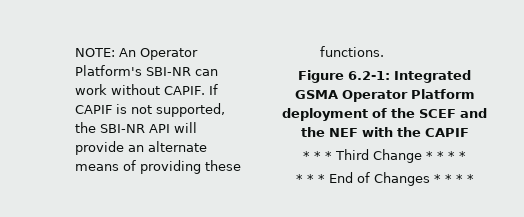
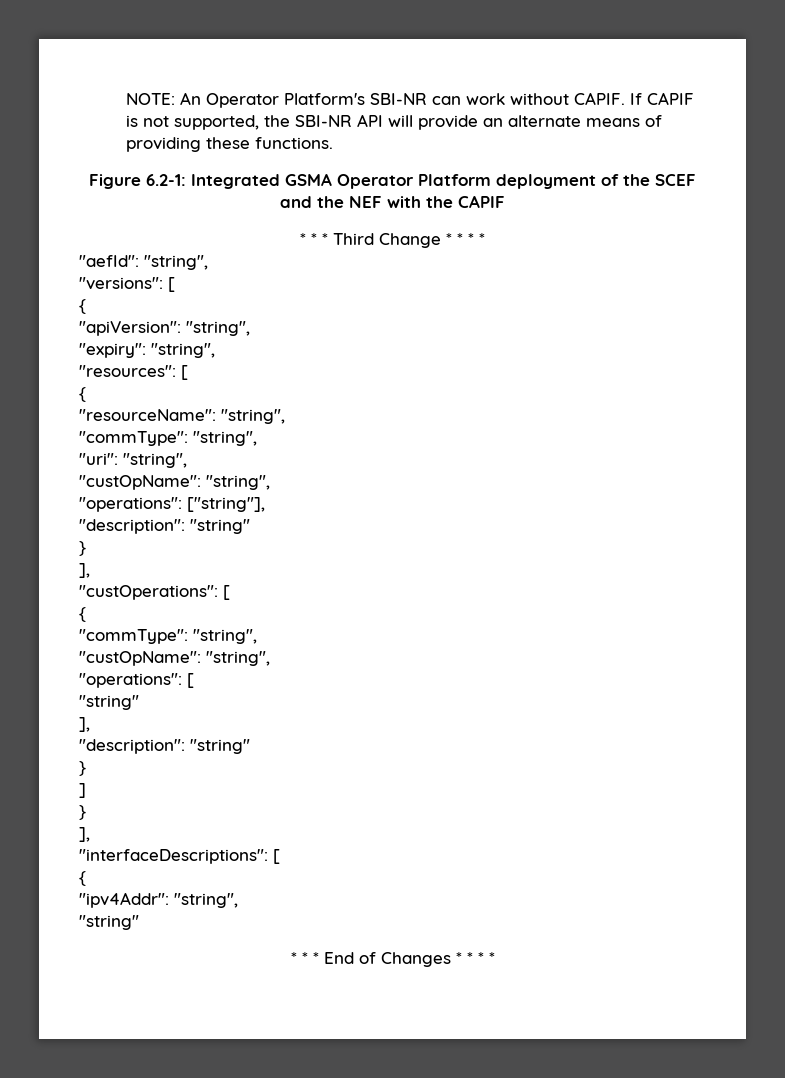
(466, 155) none -> [79,255,208,270] [79,277,175,292] [79,299,86,314] [79,321,250,336] [79,343,215,358] [79,365,188,380] [79,387,86,402] [79,409,285,424] [79,431,257,446] [79,453,187,468] [79,475,270,490] [79,497,265,512] [79,519,250,534] [79,541,86,556] [79,563,90,578] [79,585,230,600] [79,607,86,622] [79,629,257,644] [79,651,270,666] [79,673,194,688] [79,695,139,710] [79,717,90,732] [79,739,250,754] [79,761,86,776] [79,783,86,798] [79,805,86,820] [79,827,90,842] [79,849,280,864] [79,871,86,886] [79,892,238,908] [79,915,139,930] // "aefId": "string", // "versions": [ // { // "apiVersion": "string", // "expiry": "string", // "resources": [ // { // "resourceName": "string", // "commType": "string", // "uri": "string", // "custOpName": "string", // "operations": ["string"], // "description": "string" // } // ], // "custOperations": [ // { // "commType": "string", // "custOpName": "string", // "operations": [ // "string" // ], // "description": "string" // } // ] // } // ], // "interfaceDescriptions": [ // { // "ipv4Addr": "string", // "string"

